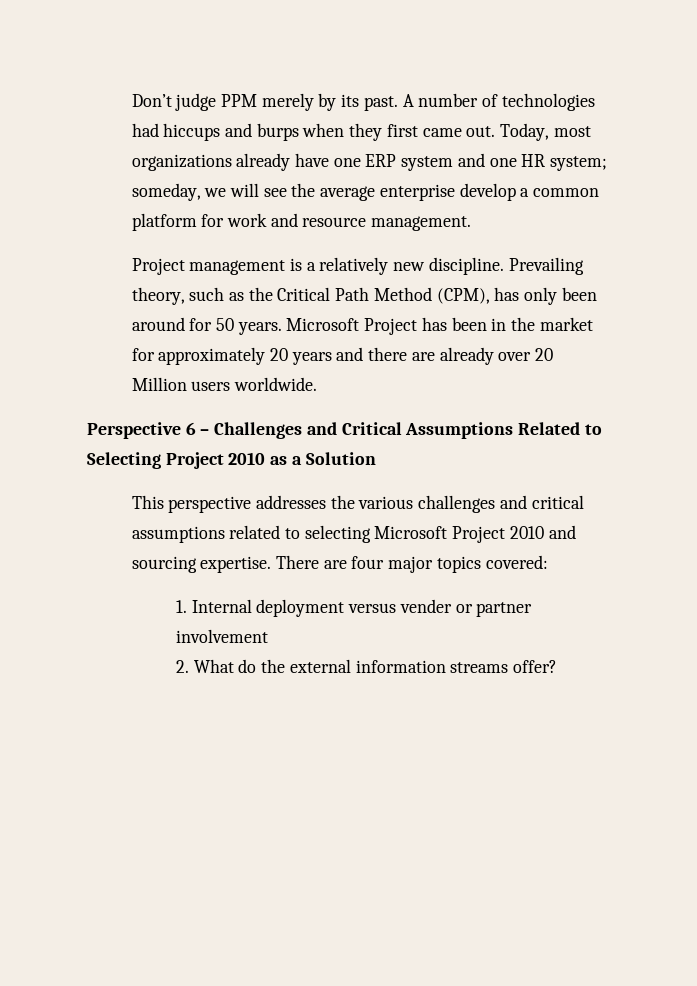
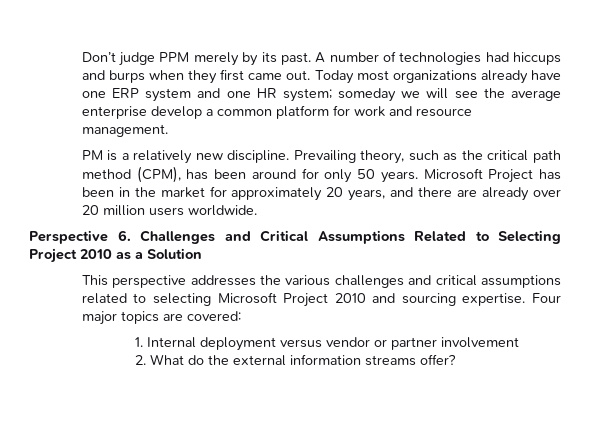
[500,123,550,141] Today, -> [314,70,354,84] Today
[131,183,201,201] someday, -> [338,88,397,102] someday
[131,258,286,275] Project management -> [81,150,103,160] PM
[277,287,432,301] Critical Path Method -> [487,150,561,163] [81,169,131,179] critical path method
[524,287,558,305] only -> (209, 174) none
(213, 324) none -> [324,169,353,183] only
[291,352,332,365] years -> [348,189,386,201] years,
[131,377,187,391] Million -> [102,205,145,216] million
[185,422,210,435] 6 – -> [117,230,131,241] 6.
[275,555,385,569] There are four -> [531,293,561,303] Four
(481, 564) none -> [162,313,183,321] are
[399,599,452,613] vender -> [325,337,370,347] vendor

